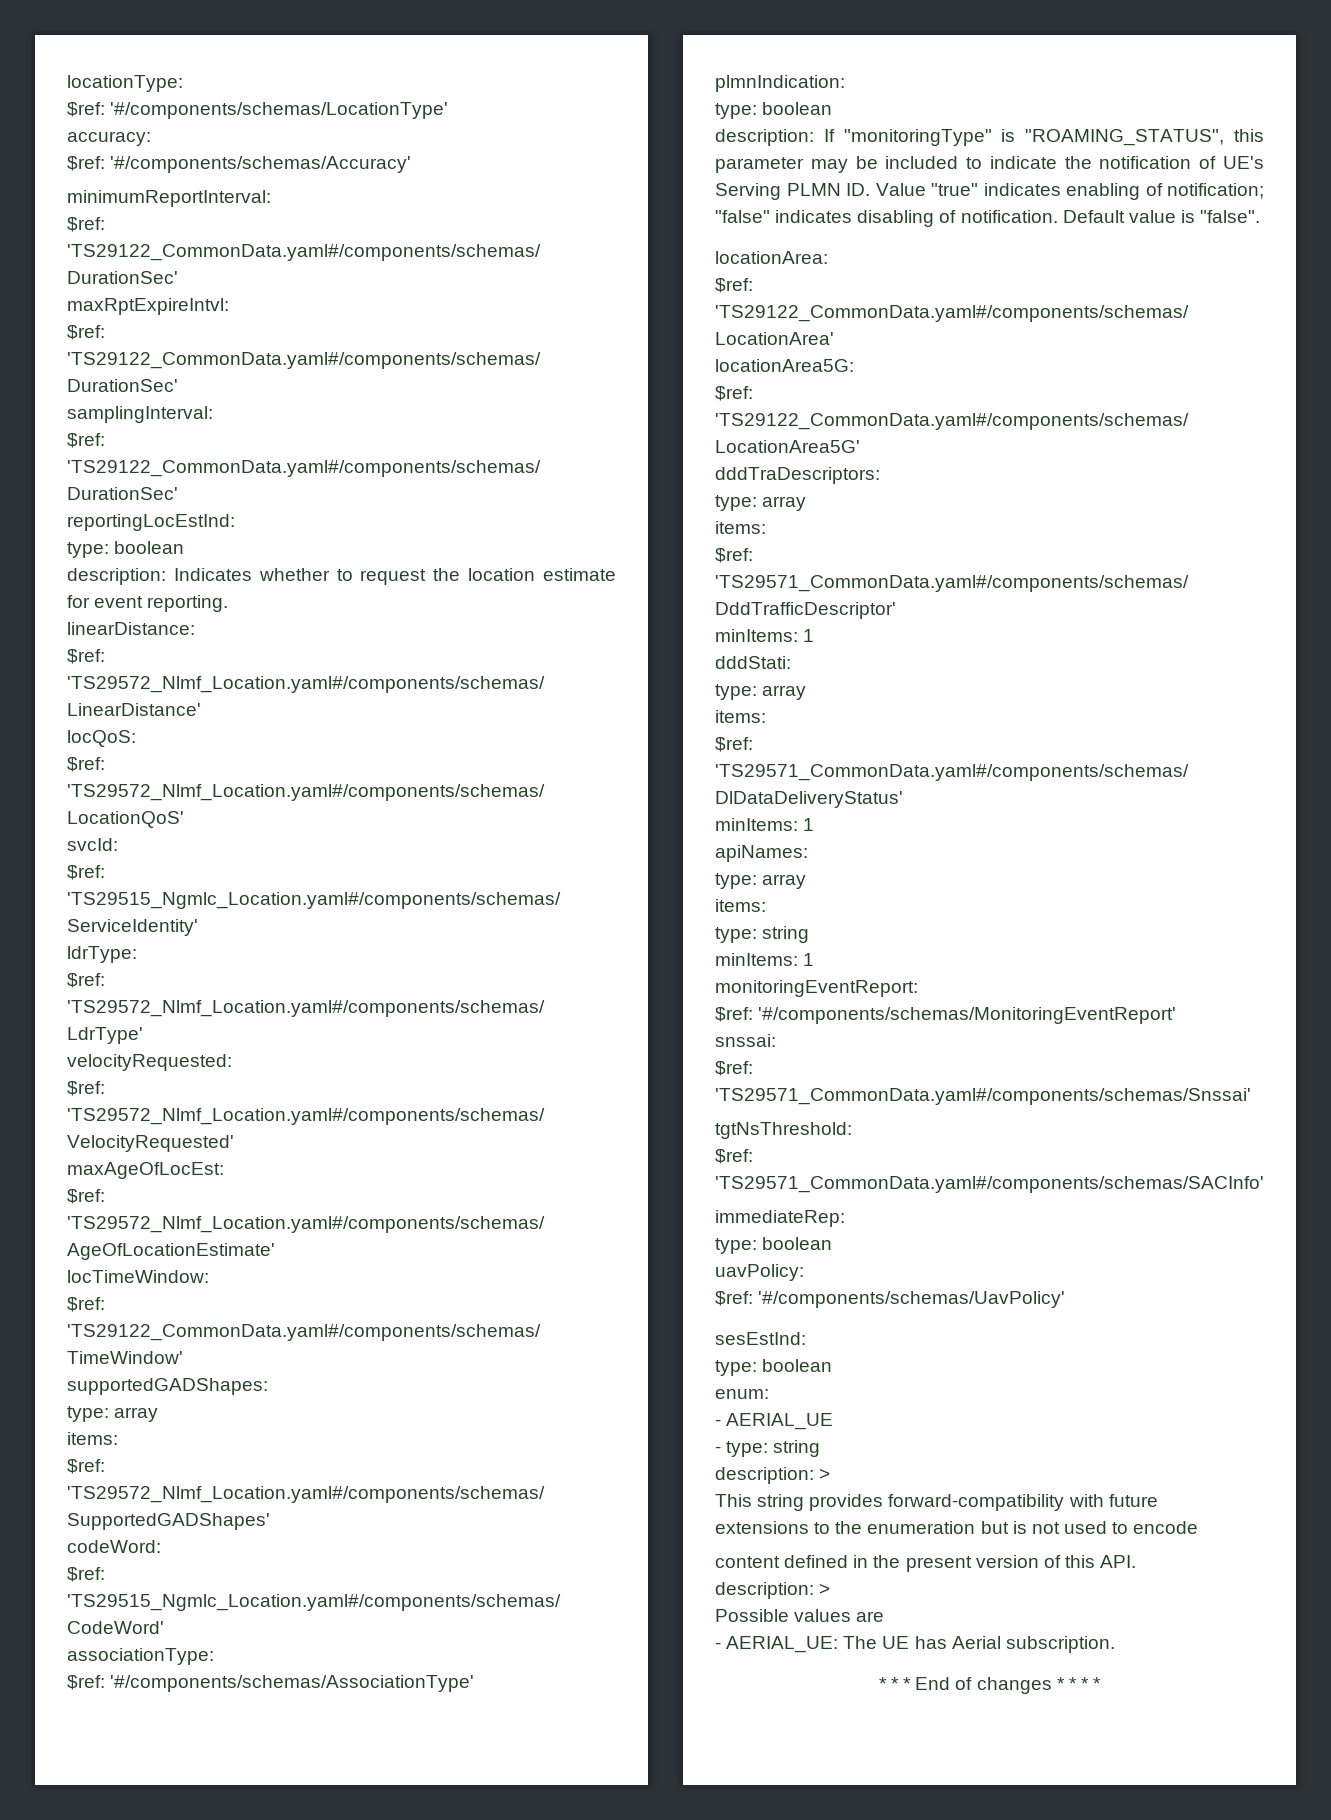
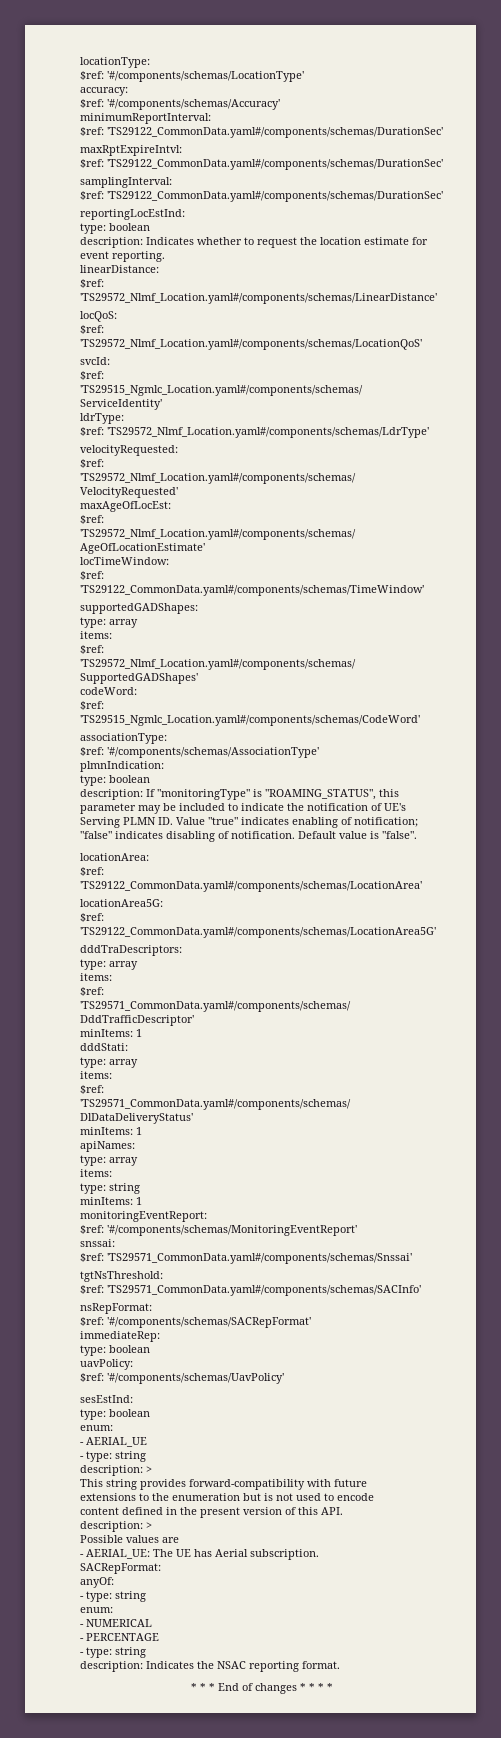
(1264, 1184) none -> [80,1303,152,1314] [80,1317,311,1328] // nsRepFormat: // $ref: '#/components/schemas/SACRepFormat'
(1115, 1644) none -> [80,1563,161,1574] [80,1577,114,1588] [80,1591,146,1602] [80,1607,113,1613] [80,1619,152,1627] [80,1633,159,1641] [80,1647,146,1658] [80,1661,340,1672] // SACRepFormat: // anyOf: // - type: string // enum: // - NUMERICAL // - PERCENTAGE // - type: string // description: Indicates the NSAC reporting format.

